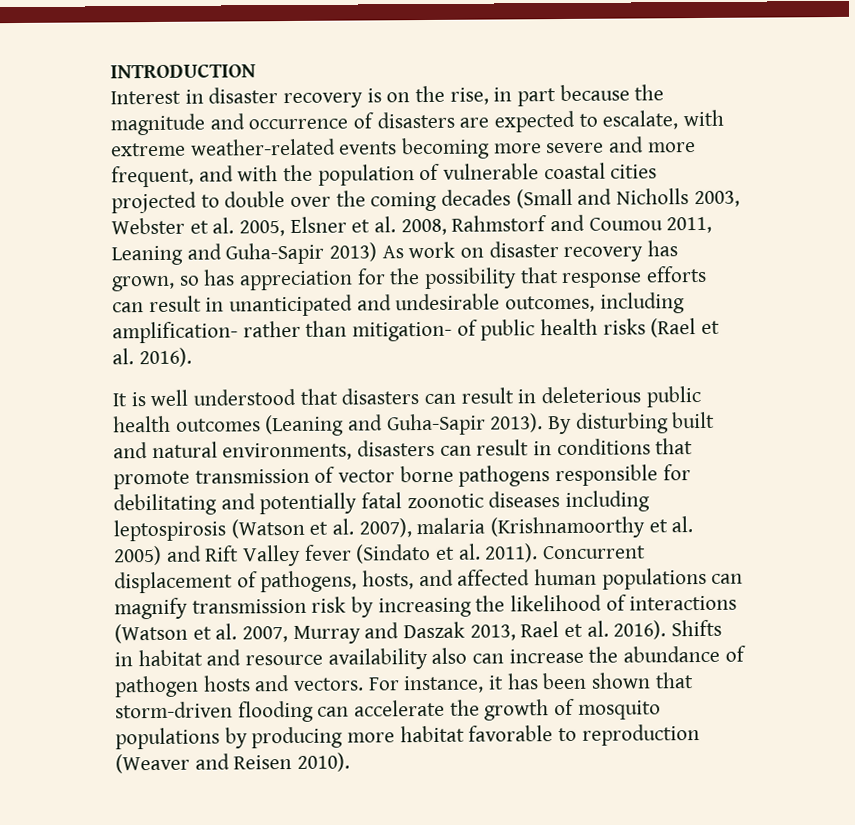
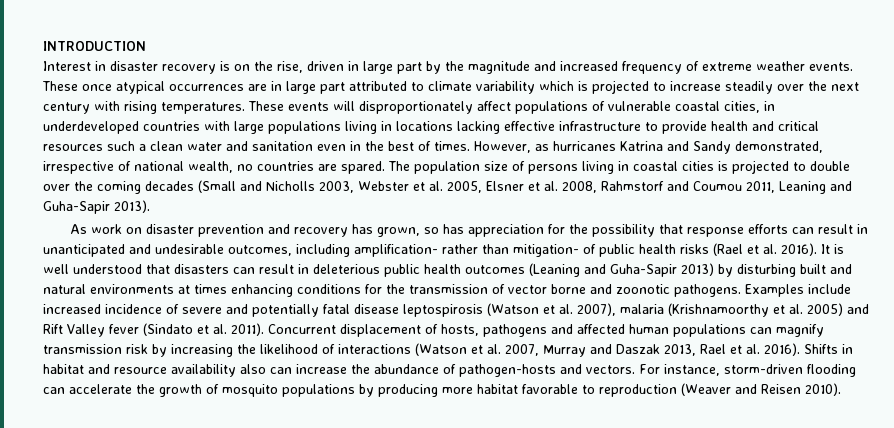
[493,84,665,107] [110,109,725,136] [111,136,696,160] [111,162,658,188] in part because the magnitude and occurrence of disasters are expected to escalate, with extreme weather-related events becoming more severe and more frequent, and with the population of vulnerable coastal cities -> [307,61,853,74] [42,80,859,94] [43,101,775,114] [43,121,819,134] [43,141,823,154] [43,161,728,174] driven in large part by the magnitude and increased frequency of extreme weather events. These once atypical occurrences are in large part attributed to climate variability which is projected to increase steadily over the next century with rising temperatures. These events will disproportionately affect populations of vulnerable coastal cities, in underdeveloped countries with large populations living in locations lacking effective infrastructure to provide health and critical resources such a clean water and sanitation even in the best of times. However, as hurricanes Katrina and Sandy demonstrated, irrespective of national wealth, no countries are spared. The population size of persons living in coastal cities is
[329,242,378,262] 2013) -> [114,200,150,213] 2013). //
(559, 249) none -> [197,224,290,237] prevention and
(192, 357) // -> (817, 249) none
[490,413,573,435] 2013). By -> [681,263,733,277] 2013) by
[222,438,694,461] [113,464,691,490] [113,490,651,516] environments, disasters can result in conditions that promote transmission of vector borne pathogens responsible for debilitating and potentially fatal zoonotic diseases including -> [90,284,851,297] [43,304,399,317] environments at times enhancing conditions for the transmission of vector borne and zoonotic pathogens. Examples include increased incidence of severe and potentially fatal disease
[260,570,415,593] pathogens, hosts, -> [441,324,547,337] hosts, pathogens
[114,675,251,698] pathogen hosts -> [459,364,556,377] pathogen-hosts
[488,672,694,690] it has been shown that -> (720, 370) none

